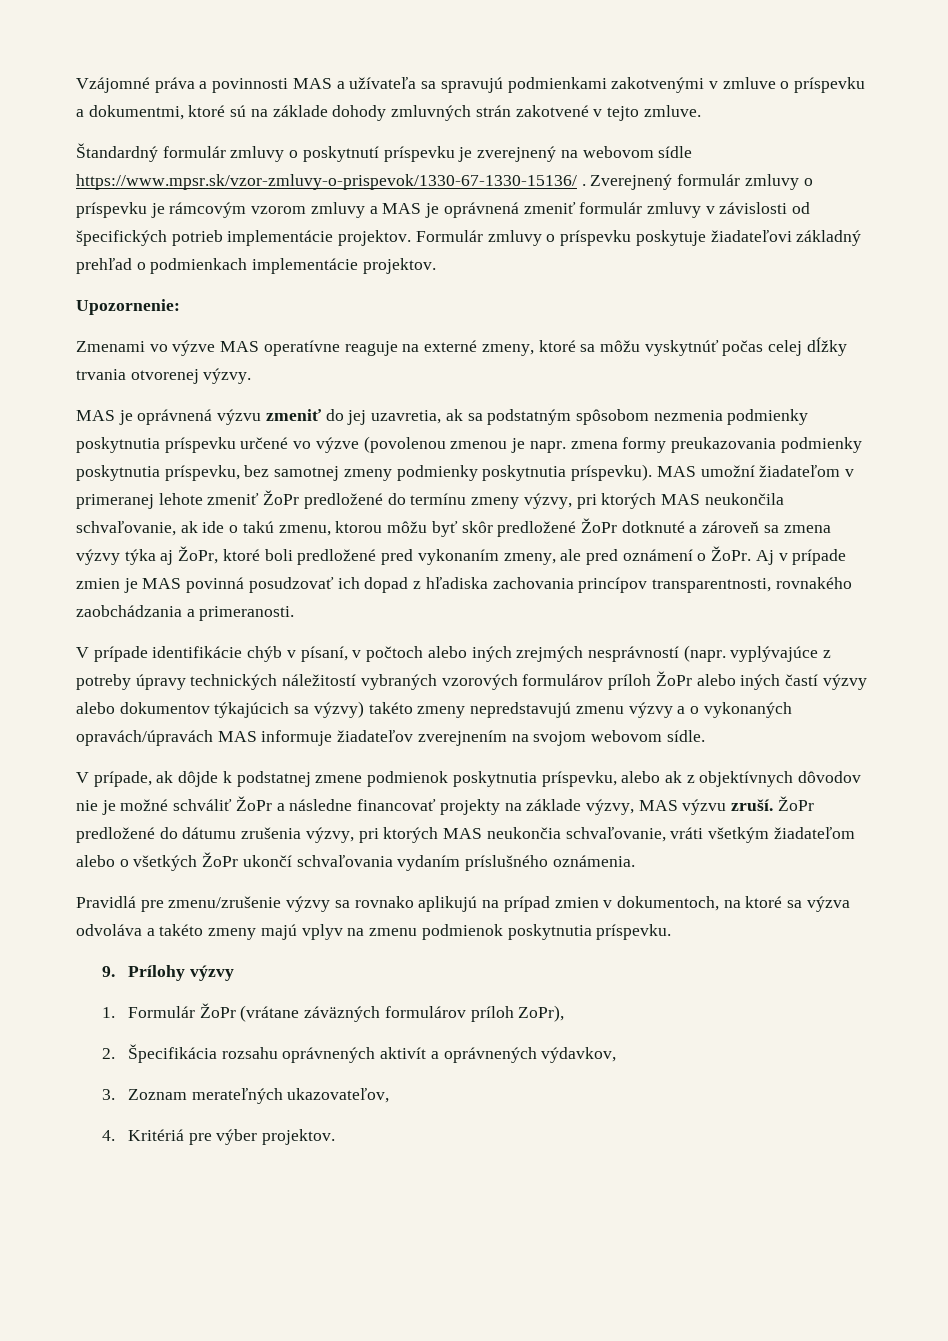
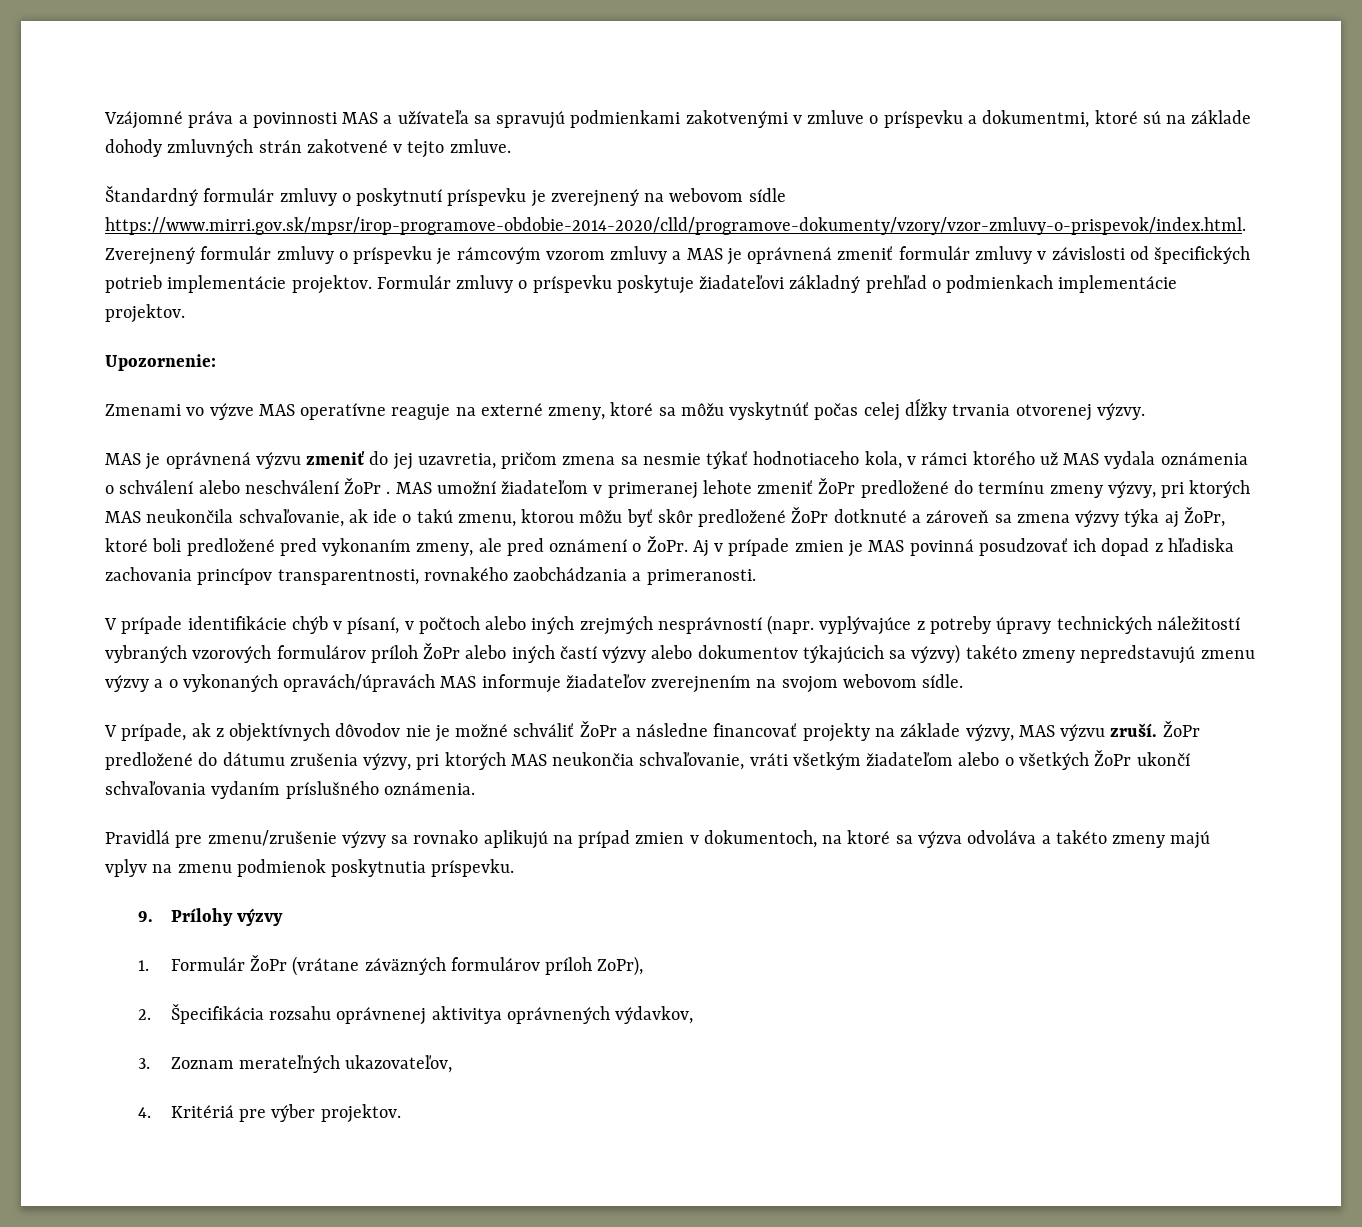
[76,174,586,190] https://www.mpsr.sk/vzor-zmluvy-o-prispevok/1330-67-1330-15136/ . -> [105,217,1246,235] https://www.mirri.gov.sk/mpsr/irop-programove-obdobie-2014-2020/clld/programove-dokumenty/vzory/vzor-zmluvy-o-prispevok/index.html.
[445,409,809,425] [76,436,862,453] [76,464,653,481] ak sa podstatným spôsobom nezmenia podmienky poskytnutia príspevku určené vo výzve (povolenou zmenou je napr. zmena formy preukazovania podmienky poskytnutia príspevku, bez samotnej zmeny podmienky poskytnutia príspevku). -> [501,451,1248,469] [105,478,391,494] pričom zmena sa nesmie týkať hodnotiaceho kola, v rámci ktorého už MAS vydala oznámenia o schválení alebo neschválení ŽoPr .
[178,771,682,787] dôjde k podstatnej zmene podmienok poskytnutia príspevku, alebo ak -> (211, 730) none
[282,1047,439,1063] oprávnených aktivít a -> [336,1006,502,1025] oprávnenej aktivitya

